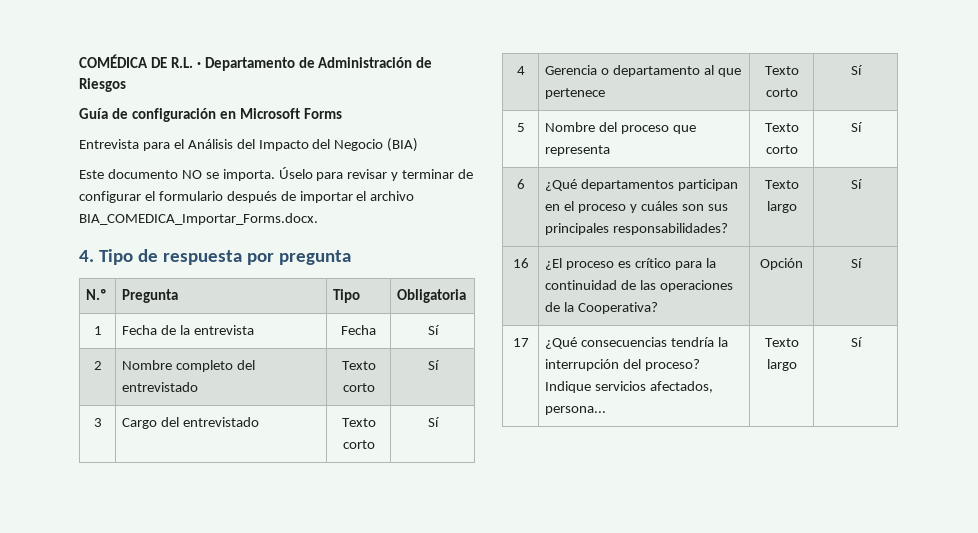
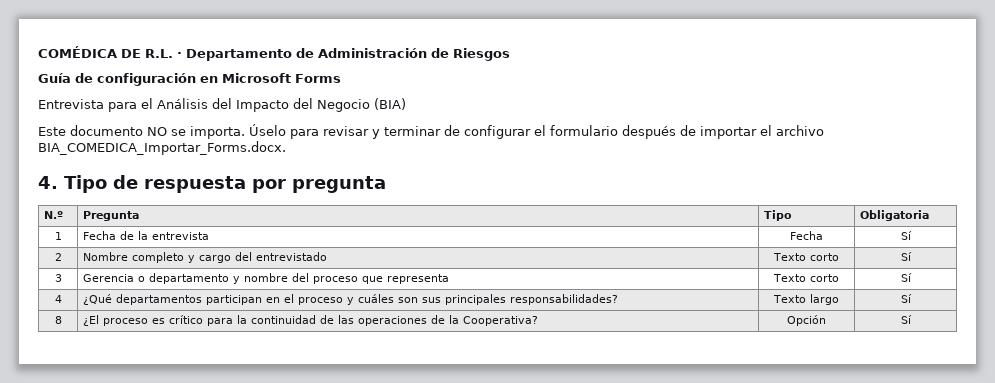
(234, 366) none -> [187,255,231,263] y cargo
[122,417,260,429] [341,418,376,427] [342,440,375,449] [427,417,439,427] [516,66,525,75] [545,65,742,77] [545,88,606,99] [764,66,799,75] [765,88,798,97] [850,65,862,75] [516,123,525,132] [545,122,596,132] Cargo del entrevistado | Texto corto | Sí // 4 | Gerencia o departamento al que pertenece | Texto corto | Sí // 5 | Nombre -> [82,273,288,284] Gerencia o departamento y nombre
[516,179,525,189] 6 -> [54,295,62,303] 4
[512,258,529,268] 16 -> [54,316,62,324] 8
[512,338,529,347] [545,337,729,349] [545,359,701,371] [545,381,714,393] [545,406,607,415] [764,338,799,347] [766,359,797,371] [850,337,862,347] // 17 | ¿Qué consecuencias tendría la interrupción del proceso? Indique servicios afectados, persona... | Texto largo | Sí -> (912, 319) none

